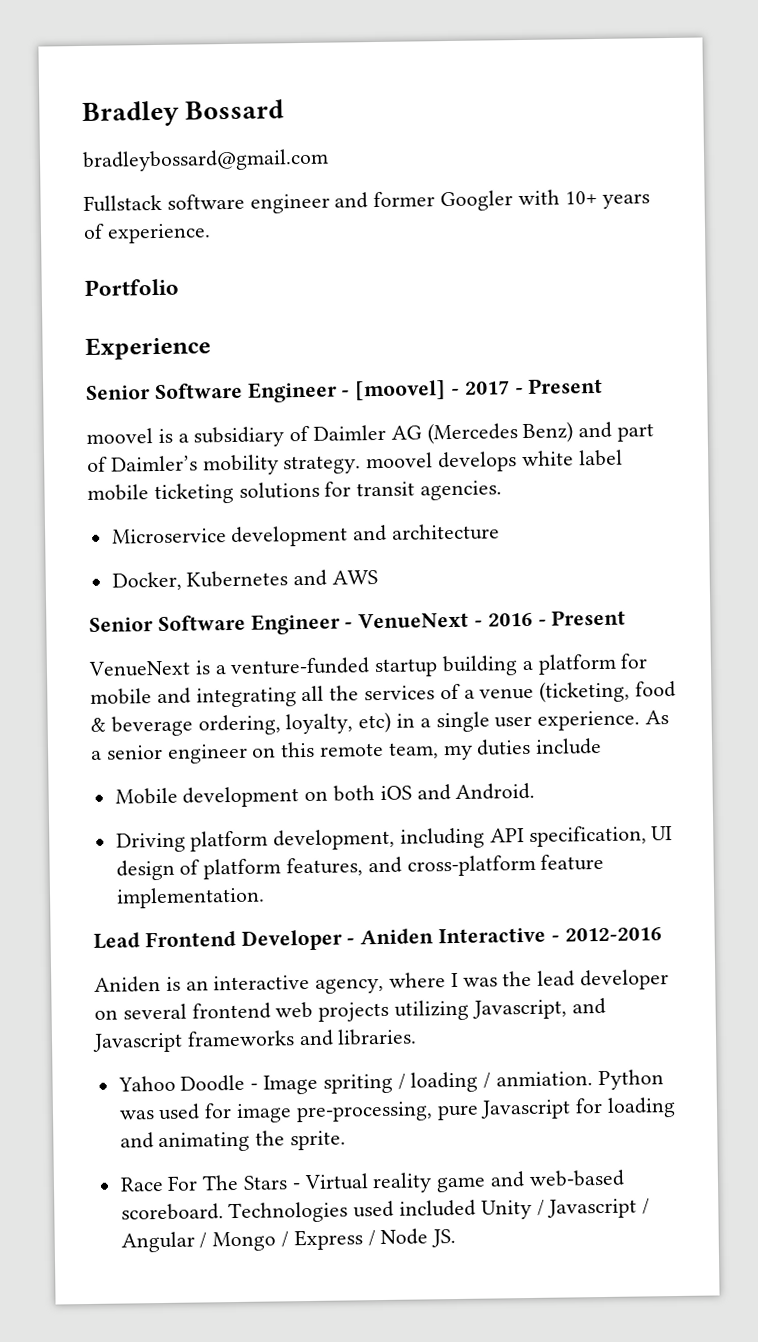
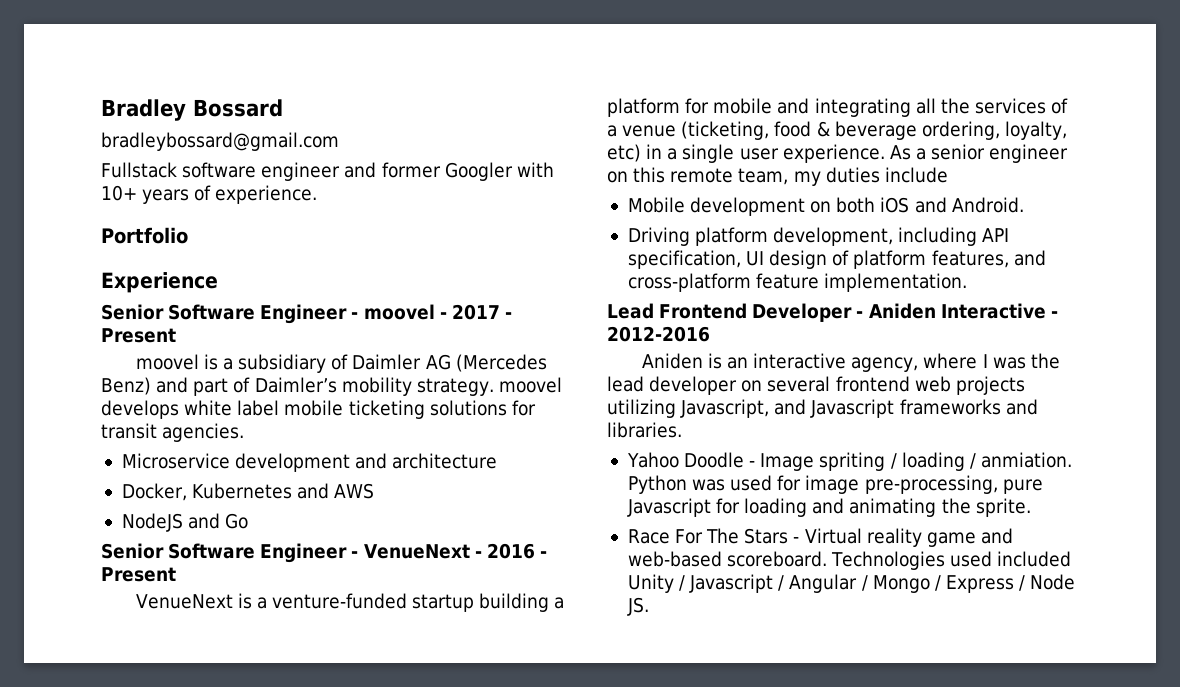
[355,380,447,401] [moovel] -> [363,304,435,320] moovel
(379, 577) none -> [121,513,249,532] // NodeJS and Go

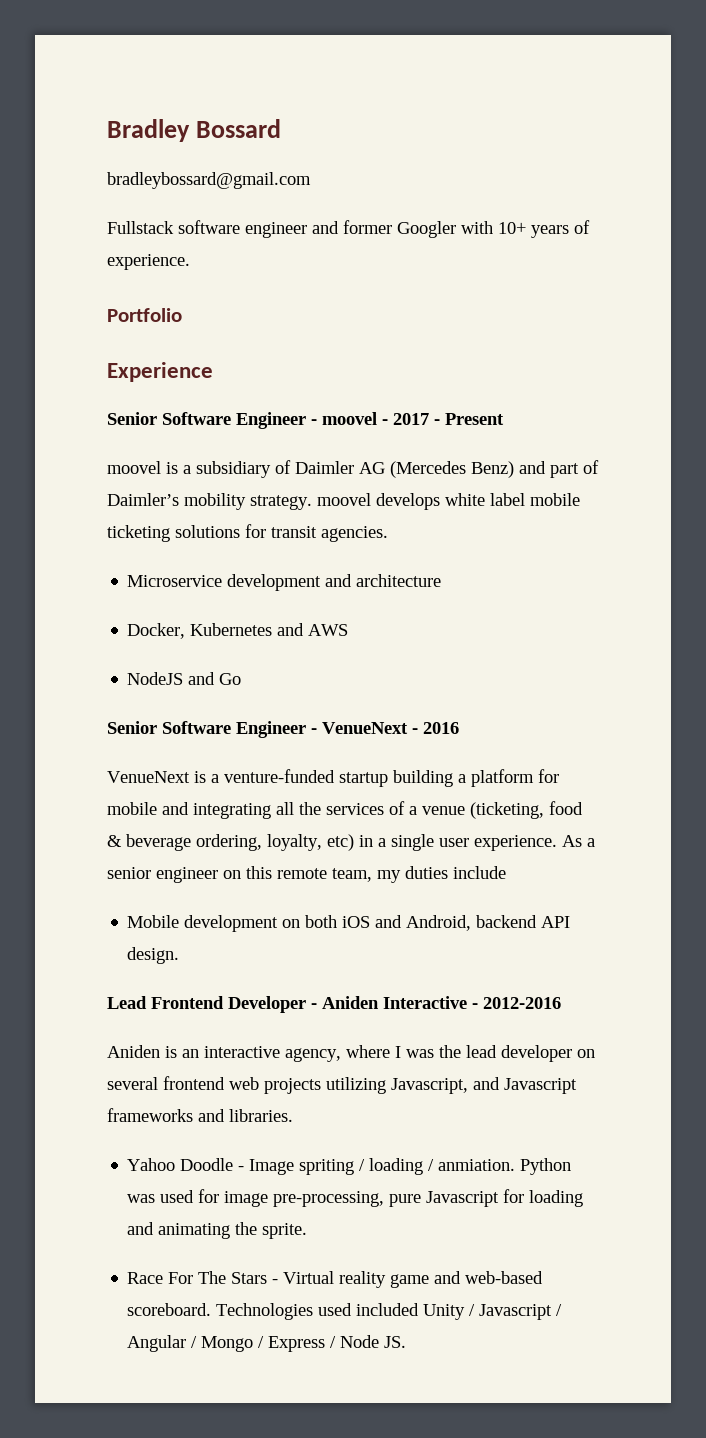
[539,551,547,558] [101,567,176,582] - Present -> (459, 728) none
[951,197,1024,213] [627,227,1010,246] [627,250,1046,269] [627,273,968,292] Android. // Driving platform development, including API specification, UI design of platform features, and cross-platform feature implementation. -> [406,915,571,931] [127,947,180,964] Android, backend API design.

